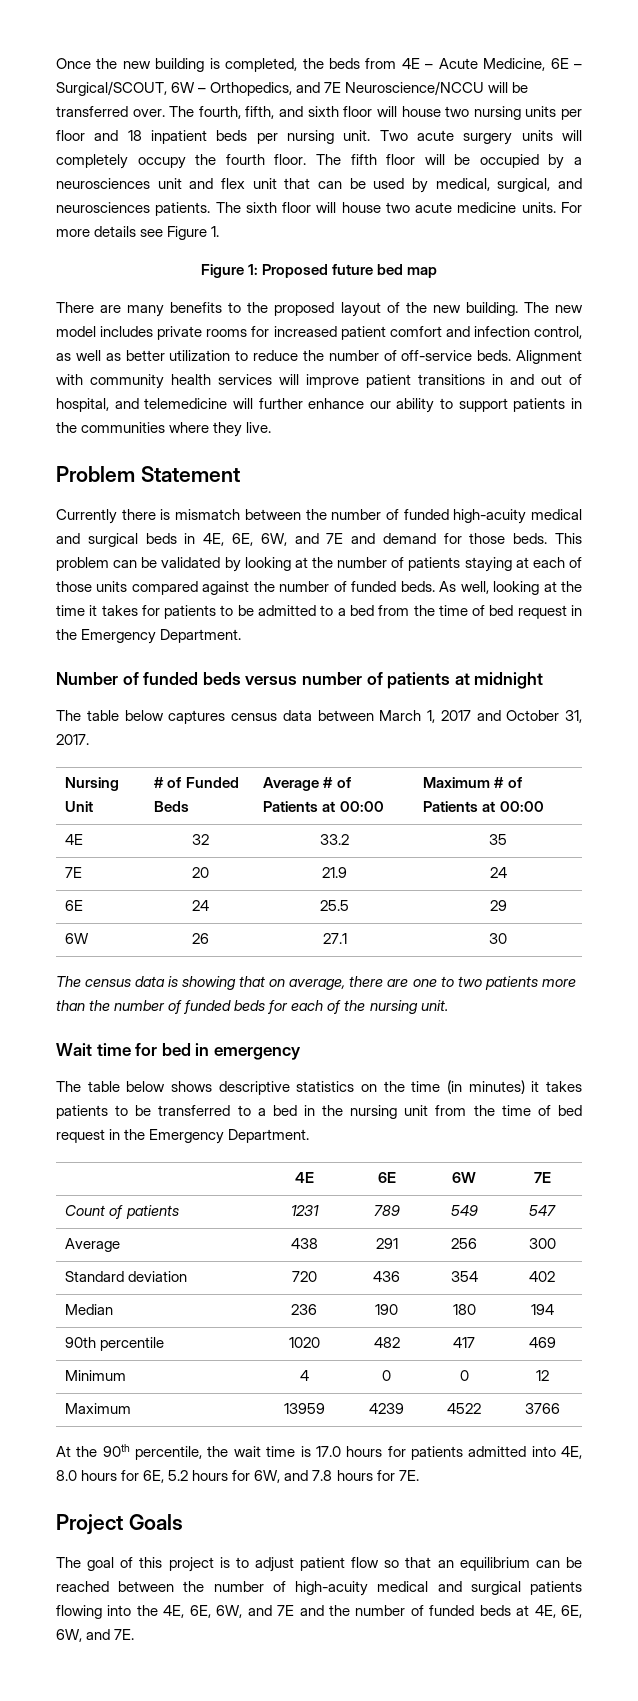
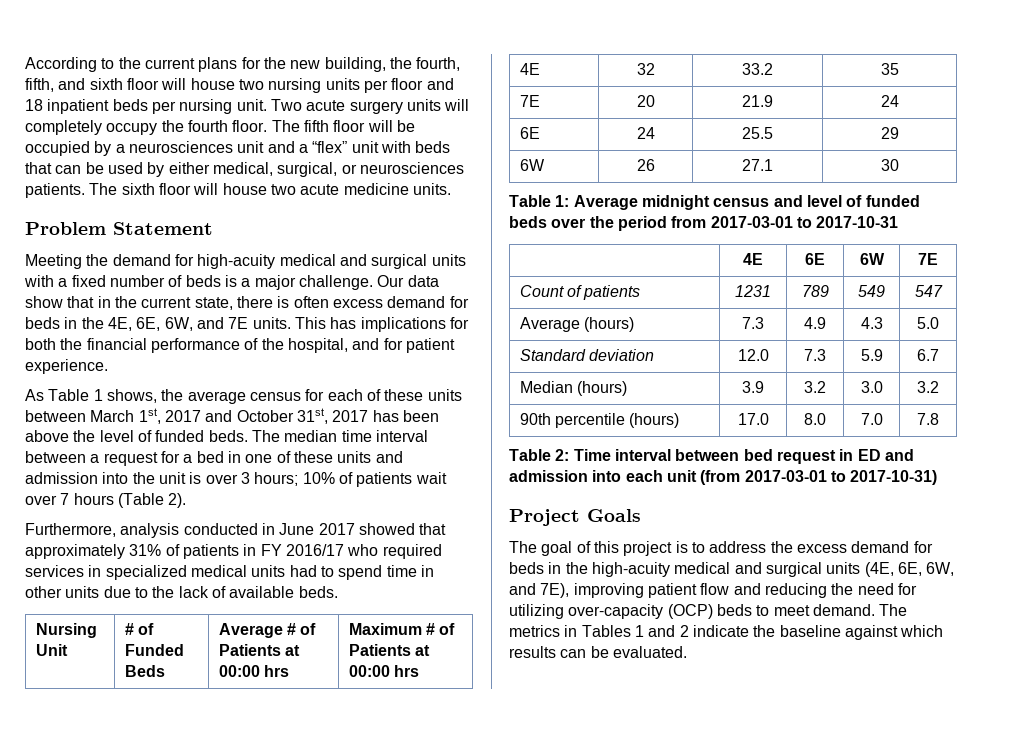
[56,58,583,72] [56,81,529,96] [56,106,195,117] Once the new building is completed, the beds from 4E – Acute Medicine, 6E – Surgical/SCOUT, 6W – Orthopedics, and 7E Neuroscience/NCCU will be transferred over. The -> [25,57,412,72] According to the current plans for the new building, the
[221,178,277,189] flex unit -> [298,141,451,153] a “flex” unit with beds
(429, 185) none -> [168,162,210,174] either
[558,178,583,189] and -> [341,164,357,174] or
[560,202,582,213] [56,226,220,240] [200,264,438,278] [56,302,584,317] [56,326,583,340] [56,350,582,364] [56,374,582,389] [56,398,582,413] [56,422,272,437] [56,466,240,482] [56,509,582,524] [56,533,582,547] [56,557,583,572] [56,581,582,595] [56,605,583,619] [56,629,242,644] [56,672,544,689] [56,710,582,724] [56,734,89,745] For more details see Figure 1. // Figure 1: Proposed future bed map // There are many benefits to the proposed layout of the new building. The new model includes private rooms for increased patient comfort and infection control, as well as better utilization to reduce the number of off-service beds. Alignment with community health services will improve patient transitions in and out of hospital, and telemedicine will further enhance our ability to support patients in the communities where they live. // Problem Statement // Currently there is mismatch between the number of funded high-acuity medical and surgical beds in 4E, 6E, 6W, and 7E and demand for those beds. This problem can be validated by looking at the number of patients staying at each of those units compared against the number of funded beds. As well, looking at the time it takes for patients to be admitted to a bed from the time of bed request in the Emergency Department. // Number of funded beds versus number of patients at midnight // The table below captures census data between March 1, 2017 and October 31, 2017. -> [25,222,213,235] [25,254,466,269] [24,275,439,290] [25,296,469,310] [25,317,469,332] [25,338,455,353] [25,359,108,374] [25,389,462,404] [25,408,439,424] [25,430,428,442] [25,451,403,466] [25,472,447,487] [25,493,187,508] [25,523,447,538] [25,544,442,559] [25,565,434,580] [25,586,338,598] // Problem Statement // Meeting the demand for high-acuity medical and surgical units with a fixed number of beds is a major challenge. Our data show that in the current state, there is often excess demand for beds in the 4E, 6E, 6W, and 7E units. This has implications for both the financial performance of the hospital, and for patient experience. // As Table 1 shows, the average census for each of these units between March 1st, 2017 and October 31st, 2017 has been above the level of funded beds. The median time interval between a request for a bed in one of these units and admission into the unit is over 3 hours; 10% of patients wait over 7 hours (Table 2). // Furthermore, analysis conducted in June 2017 showed that approximately 31% of patients in FY 2016/17 who required services in specialized medical units had to spend time in other units due to the lack of available beds.
(384, 806) none -> [264,665,290,677] hrs
(544, 806) none -> [394,665,420,677] hrs
[56,976,576,990] [56,1000,448,1014] [56,1043,301,1060] [56,1080,583,1095] [56,1105,582,1119] [56,1129,310,1144] The census data is showing that on average, there are one to two patients more than the number of funded beds for each of the nursing unit. // Wait time for bed in emergency // The table below shows descriptive statistics on the time (in minutes) it takes patients to be transferred to a bed in the nursing unit from the time of bed request in the Emergency Department. -> [509,195,920,210] [509,216,899,231] Table 1: Average midnight census and level of funded beds over the period from 2017-03-01 to 2017-10-31
[290,1238,318,1249] [375,1238,398,1249] [451,1238,477,1249] [528,1238,556,1249] [65,1271,188,1282] [291,1271,317,1282] [373,1271,400,1282] [450,1271,478,1282] [529,1271,555,1282] [65,1304,114,1315] [291,1304,317,1315] [375,1304,398,1315] [452,1304,476,1315] [530,1304,554,1315] [65,1337,165,1351] [288,1337,320,1348] [373,1337,400,1348] [453,1337,475,1348] [528,1337,556,1348] [65,1370,127,1381] [299,1370,309,1381] [382,1370,391,1381] [459,1370,469,1381] [535,1370,549,1381] [65,1403,132,1414] [283,1403,325,1414] [369,1403,404,1414] [447,1403,481,1414] [524,1403,560,1414] [56,1444,582,1460] [56,1470,419,1483] | 438 | 291 | 256 | 300 // Standard deviation | 720 | 436 | 354 | 402 // Median | 236 | 190 | 180 | 194 // 90th percentile | 1020 | 482 | 417 | 469 // Minimum | 4 | 0 | 0 | 12 // Maximum | 13959 | 4239 | 4522 | 3766 // At the 90th percentile, the wait time is 17.0 hours for patients admitted into 4E, 8.0 hours for 6E, 5.2 hours for 6W, and 7.8 hours for 7E. -> [584,317,635,332] [742,317,764,329] [804,317,826,329] [860,317,883,329] [917,317,939,329] [519,349,655,361] [737,349,769,361] [804,349,826,361] [860,349,883,361] [917,349,939,361] [519,381,628,396] [742,381,764,393] [804,381,826,393] [860,381,883,393] [917,381,939,393] [519,413,680,428] [737,413,769,425] [804,413,826,425] [860,413,883,425] [917,413,939,425] [509,449,914,464] [509,470,938,485] (hours) | 7.3 | 4.9 | 4.3 | 5.0 // Standard deviation | 12.0 | 7.3 | 5.9 | 6.7 // Median (hours) | 3.9 | 3.2 | 3.0 | 3.2 // 90th percentile (hours) | 17.0 | 8.0 | 7.0 | 7.8 // Table 2: Time interval between bed request in ED and admission into each unit (from 2017-03-01 to 2017-10-31)
[254,1557,582,1572] [56,1581,582,1596] [56,1605,582,1619] [56,1629,135,1642] adjust patient flow so that an equilibrium can be reached between the number of high-acuity medical and surgical patients flowing into the 4E, 6E, 6W, and 7E and the number of funded beds at 4E, 6E, 6W, and 7E. -> [709,541,933,553] [509,562,955,577] [509,583,917,598] [509,604,908,619] [509,625,944,640] [509,646,687,658] address the excess demand for beds in the high-acuity medical and surgical units (4E, 6E, 6W, and 7E), improving patient flow and reducing the need for utilizing over-capacity (OCP) beds to meet demand. The metrics in Tables 1 and 2 indicate the baseline against which results can be evaluated.

